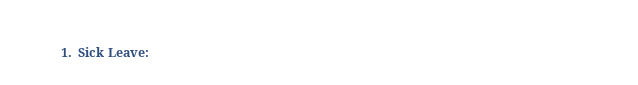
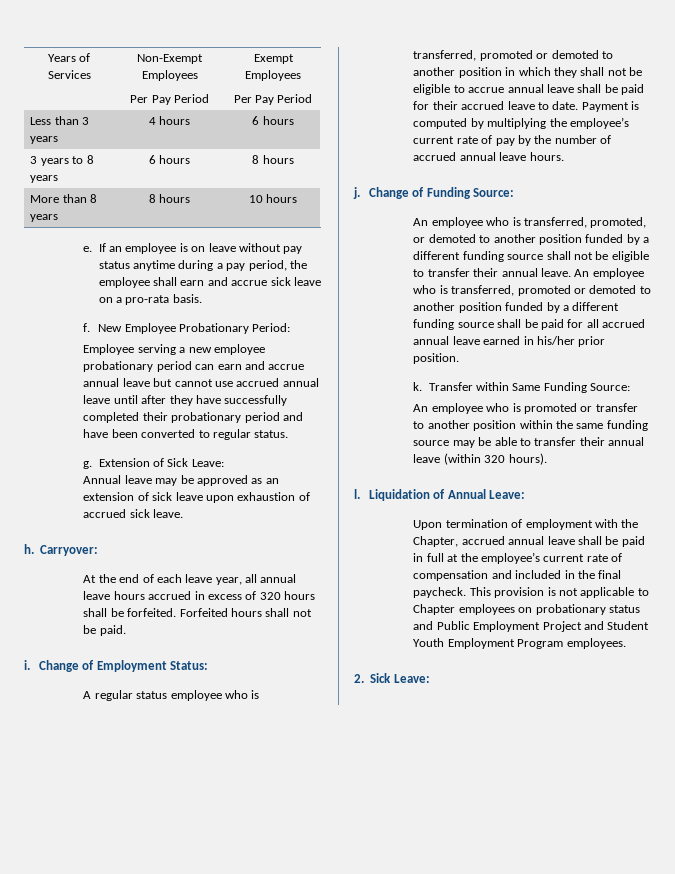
[61,48,72,57] 1. -> [47,53,91,62] [47,70,91,79] [137,54,203,64] [141,70,198,81] [130,94,209,105] [253,54,294,64] [245,70,301,81] [233,94,313,105] [30,116,90,125] [30,136,59,144] [148,116,191,125] [252,116,294,125] [30,155,94,166] [30,175,59,183] [148,155,191,164] [252,155,294,164] [30,194,98,203] [30,214,59,222] [148,194,191,203] [248,194,298,203] [83,243,303,254] [98,260,307,271] [98,277,321,288] [98,294,202,305] [83,323,291,334] [83,344,265,355] [83,361,305,372] [83,378,319,387] [83,395,288,406] [83,412,303,423] [83,429,289,440] [83,458,224,469] [83,475,279,486] [83,492,310,503] [83,509,184,518] [24,544,99,556] [83,574,297,585] [83,591,316,600] [83,608,312,617] [83,625,126,636] [24,660,208,672] [83,690,260,701] [413,50,613,61] [413,67,643,78] [413,84,645,95] [413,101,640,112] [413,117,629,129] [413,135,612,146] [413,152,564,161] [353,187,514,199] [413,217,647,228] [413,234,650,245] [413,251,649,262] [413,268,644,279] [413,285,651,296] [413,302,620,313] [413,319,646,330] [413,336,606,347] [413,353,460,364] [413,382,631,393] [413,403,638,414] [413,420,648,431] [413,437,645,448] [413,453,547,465] [354,489,525,501] [413,519,639,530] [413,536,645,547] [413,552,623,564] [413,570,622,581] [413,587,649,598] [413,604,640,615] [413,621,650,632] [413,638,626,649] [354,674,364,683] Years of Services | Non-Exempt Employees // Per Pay Period | Exempt Employees // Per Pay Period // Less than 3 years | 4 hours | 6 hours // 3 years to 8 years | 6 hours | 8 hours // More than 8 years | 8 hours | 10 hours // e. If an employee is on leave without pay status anytime during a pay period, the employee shall earn and accrue sick leave on a pro-rata basis. // f. New Employee Probationary Period: // Employee serving a new employee probationary period can earn and accrue annual leave but cannot use accrued annual leave until after they have successfully completed their probationary period and have been converted to regular status. // g. Extension of Sick Leave: // Annual leave may be approved as an extension of sick leave upon exhaustion of accrued sick leave. // h. Carryover: // At the end of each leave year, all annual leave hours accrued in excess of 320 hours shall be forfeited. Forfeited hours shall not be paid. // i. Change of Employment Status: // A regular status employee who is transferred, promoted or demoted to another position in which they shall not be eligible to accrue annual leave shall be paid for their accrued leave to date. Payment is computed by multiplying the employee’s current rate of pay by the number of accrued annual leave hours. // j. Change of Funding Source: // An employee who is transferred, promoted, or demoted to another position funded by a different funding source shall not be eligible to transfer their annual leave. An employee who is transferred, promoted or demoted to another position funded by a different funding source shall be paid for all accrued annual leave earned in his/her prior position. // k. Transfer within Same Funding Source: // An employee who is promoted or transfer to another position within the same funding source may be able to transfer their annual leave (within 320 hours). // l. Liquidation of Annual Leave: // Upon termination of employment with the Chapter, accrued annual leave shall be paid in full at the employee’s current rate of compensation and included in the final paycheck. This provision is not applicable to Chapter employees on probationary status and Public Employment Project and Student Youth Employment Program employees. // 2.

